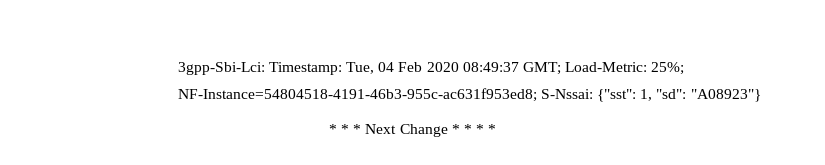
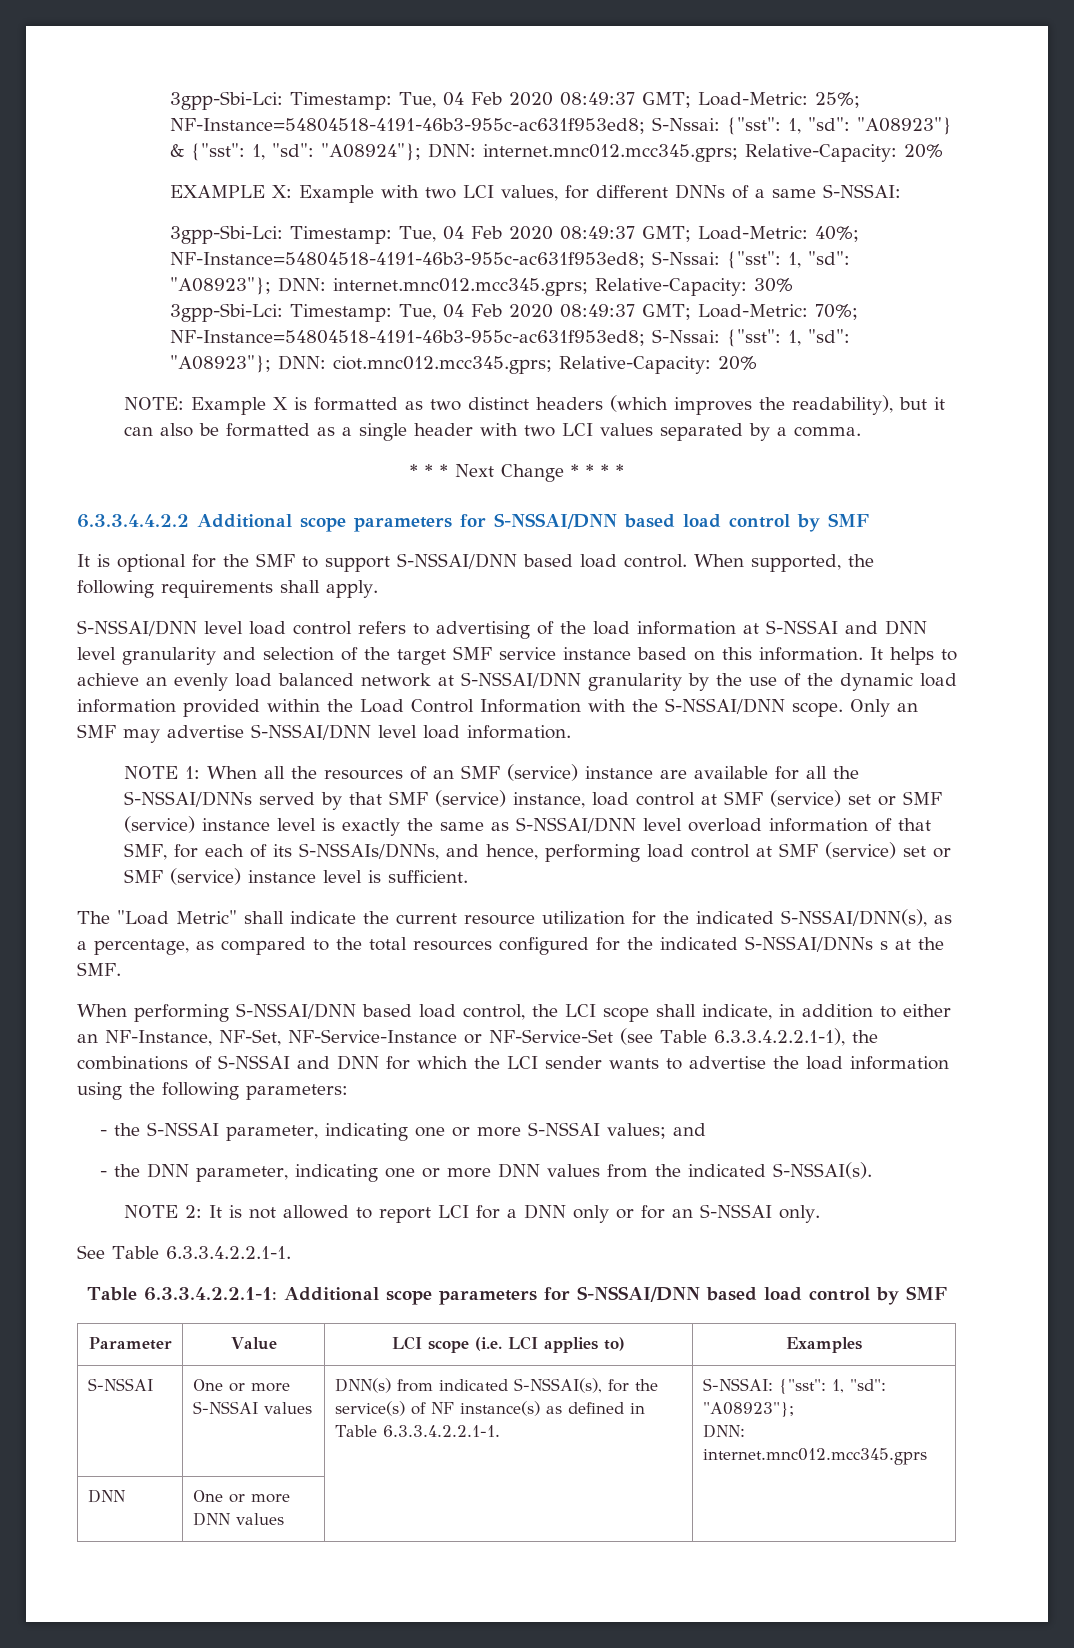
(761, 95) none -> [170,143,944,162] [170,184,902,203] [170,225,860,244] [170,251,851,269] [170,277,794,296] [170,303,859,322] [170,329,851,347] [170,355,758,374] [123,395,945,415] [123,423,861,441] & {"sst": 1, "sd": "A08924"}; DNN: internet.mnc012.mcc345.gprs; Relative-Capacity: 20% // EXAMPLE X: Example with two LCI values, for different DNNs of a same S-NSSAI: // 3gpp-Sbi-Lci: Timestamp: Tue, 04 Feb 2020 08:49:37 GMT; Load-Metric: 40%; NF-Instance=54804518-4191-46b3-955c-ac631f953ed8; S-Nssai: {"sst": 1, "sd": "A08923"}; DNN: internet.mnc012.mcc345.gprs; Relative-Capacity: 30% // 3gpp-Sbi-Lci: Timestamp: Tue, 04 Feb 2020 08:49:37 GMT; Load-Metric: 70%; NF-Instance=54804518-4191-46b3-955c-ac631f953ed8; S-Nssai: {"sst": 1, "sd": "A08923"}; DNN: ciot.mnc012.mcc345.gprs; Relative-Capacity: 20% // NOTE: Example X is formatted as two distinct headers (which improves the readability), but it can also be formatted as a single header with two LCI values separated by a comma.
(497, 129) none -> [77,513,869,532] [77,553,874,572] [77,580,378,598] [77,620,927,639] [77,646,957,665] [77,672,957,691] [77,698,918,717] [77,724,571,743] [123,764,859,781] [123,790,942,810] [123,816,931,836] [123,842,951,862] [123,868,468,885] [77,909,952,927] [77,936,944,955] [77,962,121,976] [77,1003,951,1022] [77,1028,878,1046] [77,1055,949,1070] [77,1082,348,1100] [100,1122,707,1141] [100,1162,873,1182] [123,1204,820,1223] [77,1245,291,1259] [87,1286,947,1305] [88,1337,172,1350] [230,1337,277,1350] [392,1336,625,1353] [786,1337,862,1353] [87,1378,153,1391] [192,1379,290,1392] [192,1401,312,1414] [334,1378,658,1393] [334,1401,645,1416] [334,1425,500,1437] [702,1378,886,1394] [702,1401,794,1417] [702,1424,745,1438] [702,1448,927,1465] [87,1489,126,1503] [192,1490,290,1503] [192,1512,284,1526] // 6.3.3.4.4.2.2 Additional scope parameters for S-NSSAI/DNN based load control by SMF // It is optional for the SMF to support S-NSSAI/DNN based load control. When supported, the following requirements shall apply. // S-NSSAI/DNN level load control refers to advertising of the load information at S-NSSAI and DNN level granularity and selection of the target SMF service instance based on this information. It helps to achieve an evenly load balanced network at S-NSSAI/DNN granularity by the use of the dynamic load information provided within the Load Control Information with the S-NSSAI/DNN scope. Only an SMF may advertise S-NSSAI/DNN level load information. // NOTE 1: When all the resources of an SMF (service) instance are available for all the S-NSSAI/DNNs served by that SMF (service) instance, load control at SMF (service) set or SMF (service) instance level is exactly the same as S-NSSAI/DNN level overload information of that SMF, for each of its S-NSSAIs/DNNs, and hence, performing load control at SMF (service) set or SMF (service) instance level is sufficient. // The "Load Metric" shall indicate the current resource utilization for the indicated S-NSSAI/DNN(s), as a percentage, as compared to the total resources configured for the indicated S-NSSAI/DNNs s at the SMF. // When performing S-NSSAI/DNN based load control, the LCI scope shall indicate, in addition to either an NF-Instance, NF-Set, NF-Service-Instance or NF-Service-Set (see Table 6.3.3.4.2.2.1-1), the combinations of S-NSSAI and DNN for which the LCI sender wants to advertise the load information using the following parameters: // - the S-NSSAI parameter, indicating one or more S-NSSAI values; and // - the DNN parameter, indicating one or more DNN values from the indicated S-NSSAI(s). // NOTE 2: It is not allowed to report LCI for a DNN only or for an S-NSSAI only. // See Table 6.3.3.4.2.2.1-1. // Table 6.3.3.4.2.2.1-1: Additional scope parameters for S-NSSAI/DNN based load control by SMF // Parameter | Value | LCI scope (i.e. LCI applies to) | Examples // S-NSSAI | One or more S-NSSAI values | DNN(s) from indicated S-NSSAI(s), for the service(s) of NF instance(s) as defined in Table 6.3.3.4.2.2.1-1. | S-NSSAI: {"sst": 1, "sd": "A08923"}; // DNN: internet.mnc012.mcc345.gprs // DNN | One or more DNN values | |

